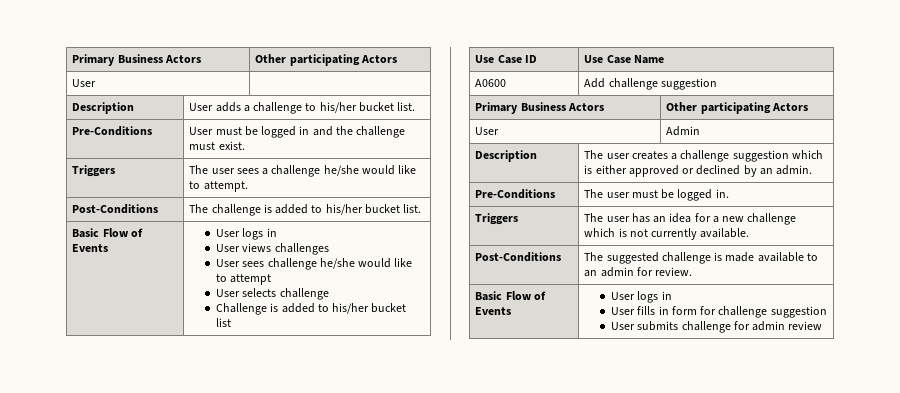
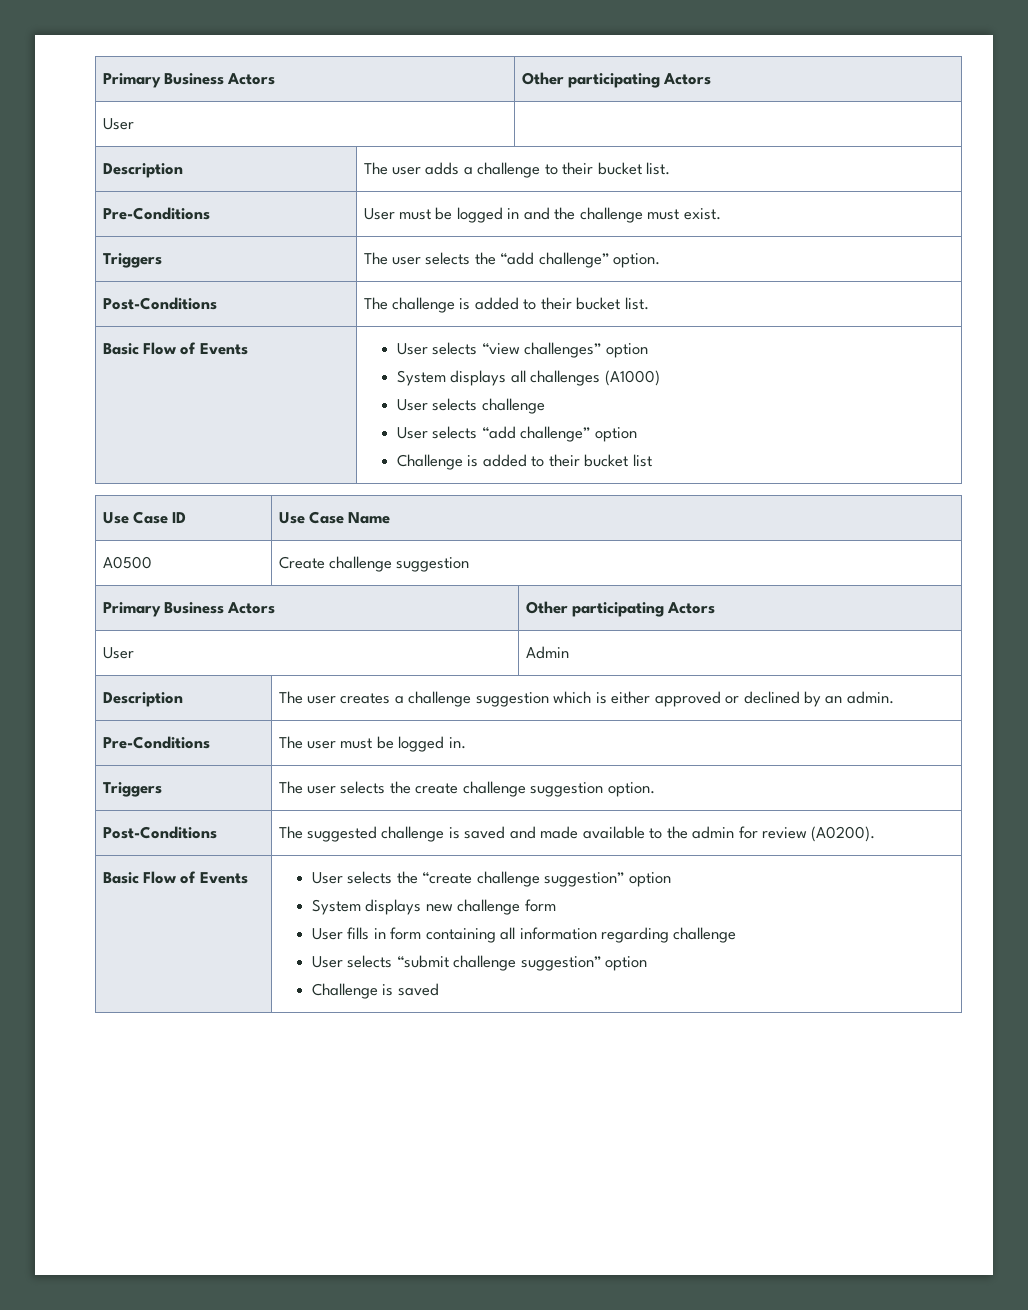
[189,103,214,111] User -> [363,162,421,175] The user
[319,102,357,113] his/her -> [562,162,594,175] their
[236,165,417,177] [189,181,248,192] sees a challenge he/she would like to attempt. -> [425,252,661,268] selects the “add challenge” option.
[325,204,363,215] his/her -> [540,297,572,310] their
[242,228,277,240] [216,243,329,255] [216,258,413,270] [216,274,272,285] [216,288,329,300] logs in // User views challenges // User sees challenge he/she would like to attempt // User selects challenge -> [432,342,648,358] [396,370,660,386] [396,398,545,414] [396,426,637,442] selects “view challenges” option // System displays all challenges (A1000) // User selects challenge // User selects “add challenge” option
[332,303,370,314] his/her -> [548,454,580,467] their
[475,79,507,87] [584,78,606,88] A0600 | Add -> [102,556,152,569] [278,556,325,569] A0500 | Create
[631,213,797,225] [584,228,750,240] has an idea for a new challenge which is not currently available. -> [340,781,655,797] selects the create challenge suggestion option.
(723, 256) none -> [464,826,536,839] saved and
[584,270,598,277] an -> [666,826,688,839] the
[655,267,693,276] [475,291,546,301] [475,307,512,315] [611,291,672,303] review. // Basic Flow of Events | User logs in -> [762,826,876,842] [102,871,248,884] [311,871,671,887] [311,899,556,915] review (A0200). // Basic Flow of Events | User selects the “create challenge suggestion” option // System displays new challenge form
[700,306,827,318] [611,321,823,333] for challenge suggestion // User submits challenge for admin review -> [425,927,737,943] [311,955,648,971] [311,983,439,999] containing all information regarding challenge // User selects “submit challenge suggestion” option // Challenge is saved

